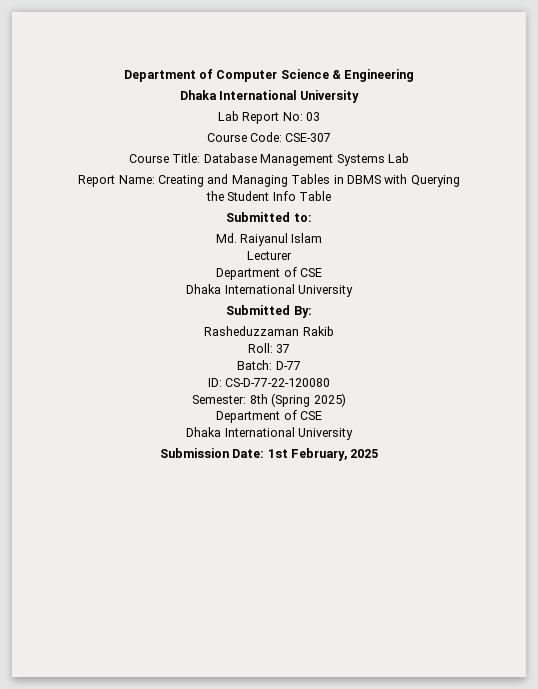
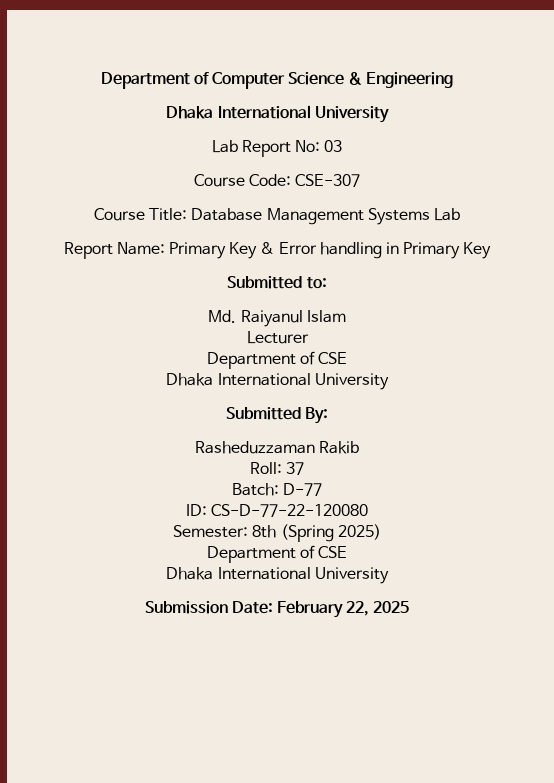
[158,174,460,187] [205,191,332,201] Creating and Managing Tables in DBMS with Querying the Student Info Table -> [169,242,492,259] Primary Key & Error handling in Primary Key
[267,448,347,461] 1st February, -> [277,601,370,618] February 22,

